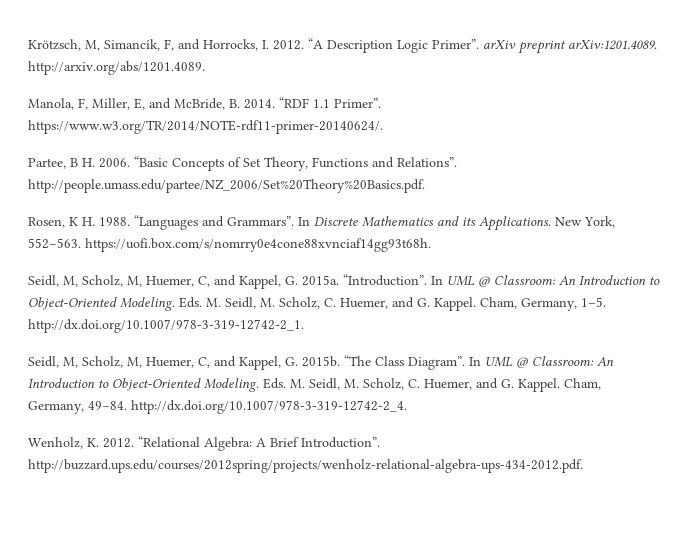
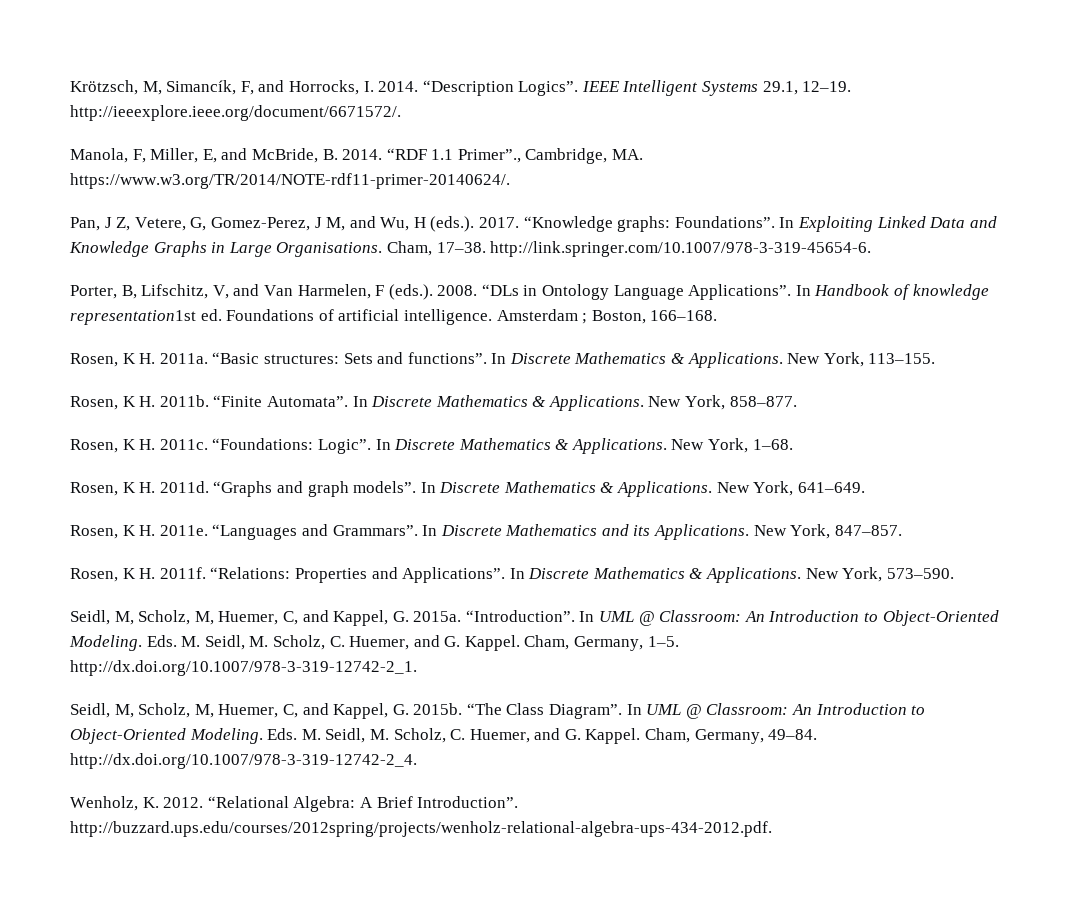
[273,38,657,54] [28,61,205,75] 2012. “A Description Logic Primer”. arXiv preprint arXiv:1201.4089. http://arxiv.org/abs/1201.4089. -> [378,80,852,96] [70,105,401,121] 2014. “Description Logics”. IEEE Intelligent Systems 29.1, 12–19. http://ieeexplore.ieee.org/document/6671572/.
[334,98,381,108] [28,120,383,134] [28,156,457,171] [28,179,425,193] [28,217,130,228] Primer”. https://www.w3.org/TR/2014/NOTE-rdf11-primer-20140624/. // Partee, B H. 2006. “Basic Concepts of Set Theory, Functions and Relations”. http://people.umass.edu/partee/NZ_2006/Set%20Theory%20Basics.pdf. // Rosen, K H. 1988. -> [457,148,644,164] [70,173,510,189] [70,216,997,232] [69,241,872,257] [70,284,989,300] [70,309,718,325] [70,352,936,368] [70,395,797,411] [70,438,793,454] [70,481,865,497] [70,525,208,539] Primer”., Cambridge, MA. https://www.w3.org/TR/2014/NOTE-rdf11-primer-20140624/. // Pan, J Z, Vetere, G, Gomez-Perez, J M, and Wu, H (eds.). 2017. “Knowledge graphs: Foundations”. In Exploiting Linked Data and Knowledge Graphs in Large Organisations. Cham, 17–38. http://link.springer.com/10.1007/978-3-319-45654-6. // Porter, B, Lifschitz, V, and Van Harmelen, F (eds.). 2008. “DLs in Ontology Language Applications”. In Handbook of knowledge representation1st ed. Foundations of artificial intelligence. Amsterdam ; Boston, 166–168. // Rosen, K H. 2011a. “Basic structures: Sets and functions”. In Discrete Mathematics & Applications. New York, 113–155. // Rosen, K H. 2011b. “Finite Automata”. In Discrete Mathematics & Applications. New York, 858–877. // Rosen, K H. 2011c. “Foundations: Logic”. In Discrete Mathematics & Applications. New York, 1–68. // Rosen, K H. 2011d. “Graphs and graph models”. In Discrete Mathematics & Applications. New York, 641–649. // Rosen, K H. 2011e.
[28,238,431,252] 552–563. https://uofi.box.com/s/nomrry0e4cone88xvnciaf14gg93t68h. -> [834,525,902,536] [70,567,954,583] 847–857. // Rosen, K H. 2011f. “Relations: Properties and Applications”. In Discrete Mathematics & Applications. New York, 573–590.

